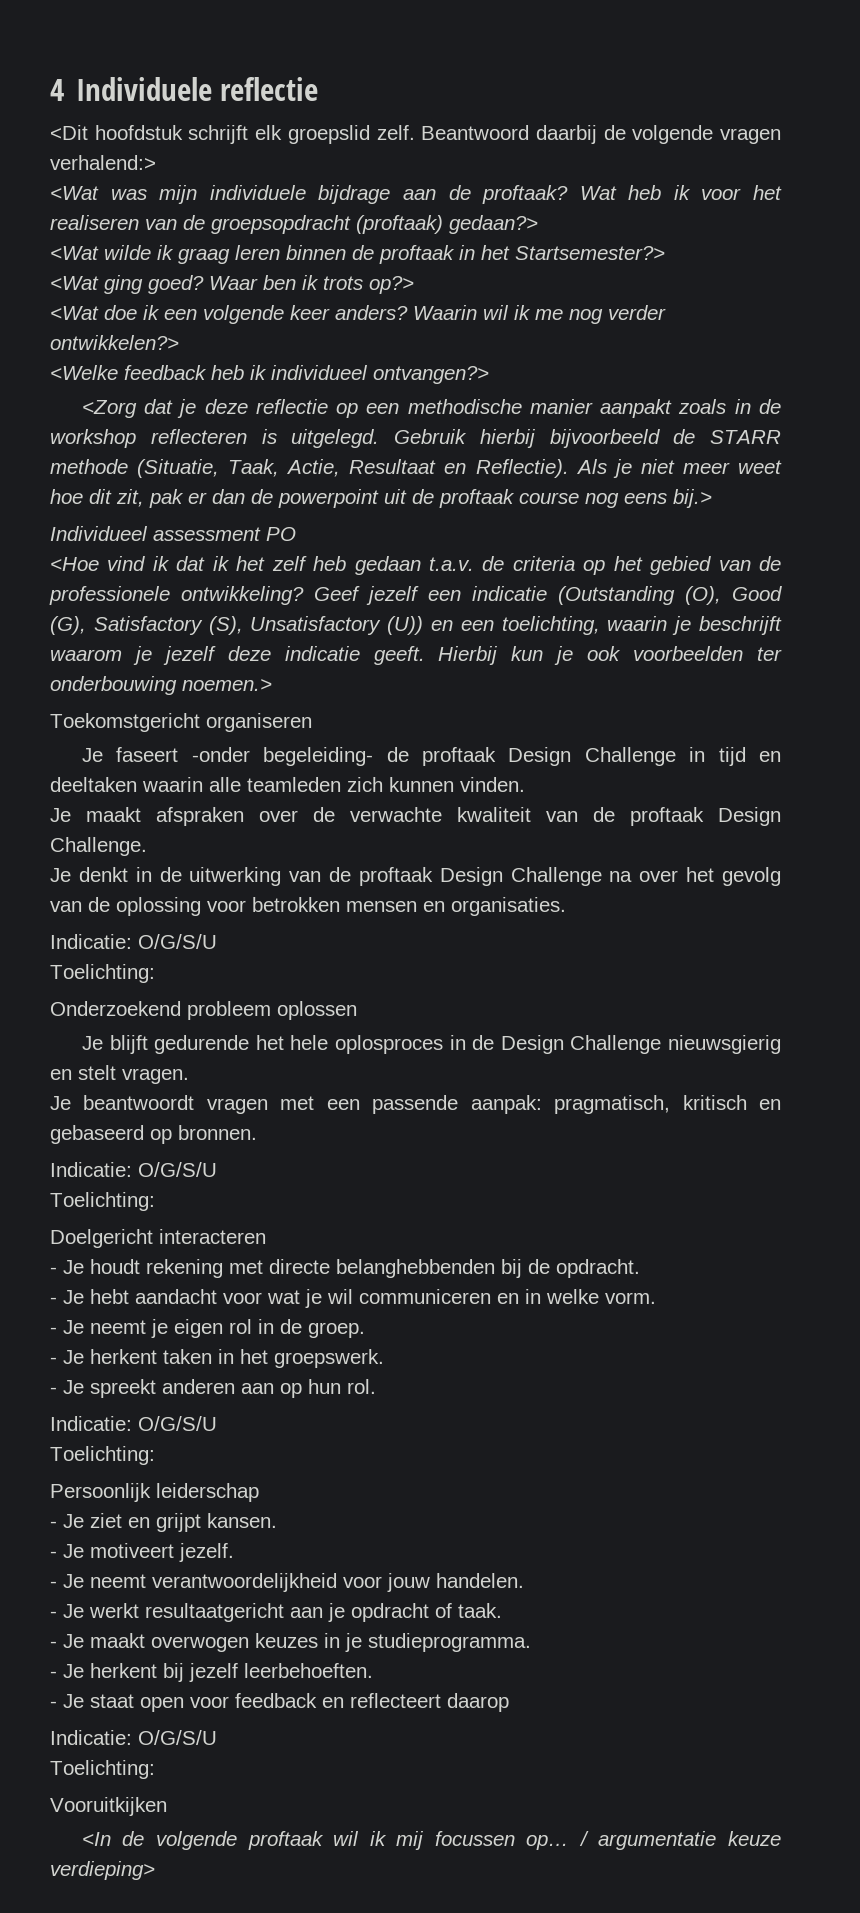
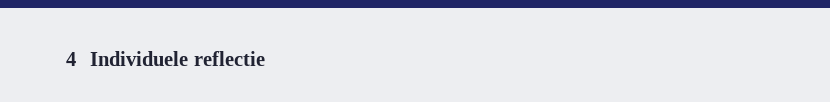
[50,125,781,144] [50,155,156,170] [50,185,783,204] [50,215,538,234] [50,245,665,264] [50,275,414,294] [50,305,666,324] [50,335,179,350] [50,365,489,384] [81,399,781,418] [50,429,781,448] [50,459,783,478] [50,489,712,508] [50,526,296,541] [50,556,781,575] [49,586,782,605] [50,616,782,635] [50,646,782,665] [50,676,272,695] [50,713,312,732] [81,747,782,766] [50,777,525,792] [50,807,781,826] [50,837,147,856] [50,867,781,886] [50,897,566,916] [50,934,217,949] [50,964,155,983] [50,1001,357,1020] [81,1035,781,1054] [50,1065,189,1084] [50,1095,782,1114] [50,1125,257,1144] [50,1162,217,1177] [50,1192,155,1211] [50,1229,266,1248] [50,1259,640,1278] [50,1289,656,1308] [50,1319,365,1338] [50,1349,384,1368] [50,1379,376,1398] [50,1416,217,1431] [50,1446,155,1465] [50,1483,259,1502] [50,1513,277,1532] [50,1543,234,1562] [50,1573,524,1592] [50,1603,502,1622] [50,1633,531,1652] [50,1663,373,1682] [50,1693,509,1712] [50,1730,217,1745] [50,1760,155,1779] [50,1797,167,1816] [81,1831,781,1850] [50,1861,155,1880] // <Dit hoofdstuk schrijft elk groepslid zelf. Beantwoord daarbij de volgende vragen verhalend:> // <Wat was mijn individuele bijdrage aan de proftaak? Wat heb ik voor het realiseren van de groepsopdracht (proftaak) gedaan?> // <Wat wilde ik graag leren binnen de proftaak in het Startsemester?> // <Wat ging goed? Waar ben ik trots op?> // <Wat doe ik een volgende keer anders? Waarin wil ik me nog verder ontwikkelen?> // <Welke feedback heb ik individueel ontvangen?> // <Zorg dat je deze reflectie op een methodische manier aanpakt zoals in de workshop reflecteren is uitgelegd. Gebruik hierbij bijvoorbeeld de STARR methode (Situatie, Taak, Actie, Resultaat en Reflectie). Als je niet meer weet hoe dit zit, pak er dan de powerpoint uit de proftaak course nog eens bij.> // Individueel assessment PO // <Hoe vind ik dat ik het zelf heb gedaan t.a.v. de criteria op het gebied van de professionele ontwikkeling? Geef jezelf een indicatie (Outstanding (O), Good (G), Satisfactory (S), Unsatisfactory (U)) en een toelichting, waarin je beschrijft waarom je jezelf deze indicatie geeft. Hierbij kun je ook voorbeelden ter onderbouwing noemen.> // Toekomstgericht organiseren // Je faseert -onder begeleiding- de proftaak Design Challenge in tijd en deeltaken waarin alle teamleden zich kunnen vinden. // Je maakt afspraken over de verwachte kwaliteit van de proftaak Design Challenge. // Je denkt in de uitwerking van de proftaak Design Challenge na over het gevolg van de oplossing voor betrokken mensen en organisaties. // Indicatie: O/G/S/U // Toelichting: // Onderzoekend probleem oplossen // Je blijft gedurende het hele oplosproces in de Design Challenge nieuwsgierig en stelt vragen. // Je beantwoordt vragen met een passende aanpak: pragmatisch, kritisch en gebaseerd op bronnen. // Indicatie: O/G/S/U // Toelichting: // Doelgericht interacteren // - Je houdt rekening met directe belanghebbenden bij de opdracht. // - Je hebt aandacht voor wat je wil communiceren en in welke vorm. // - Je neemt je eigen rol in de groep. // - Je herkent taken in het groepswerk. // - Je spreekt anderen aan op hun rol. // Indicatie: O/G/S/U // Toelichting: // Persoonlijk leiderschap // - Je ziet en grijpt kansen. // - Je motiveert jezelf. // - Je neemt verantwoordelijkheid voor jouw handelen. // - Je werkt resultaatgericht aan je opdracht of taak. // - Je maakt overwogen keuzes in je studieprogramma. // - Je herkent bij jezelf leerbehoeften. // - Je staat open voor feedback en reflecteert daarop // Indicatie: O/G/S/U // Toelichting: // Vooruitkijken // <In de volgende proftaak wil ik mij focussen op… / argumentatie keuze verdieping> -> (265, 58) none

